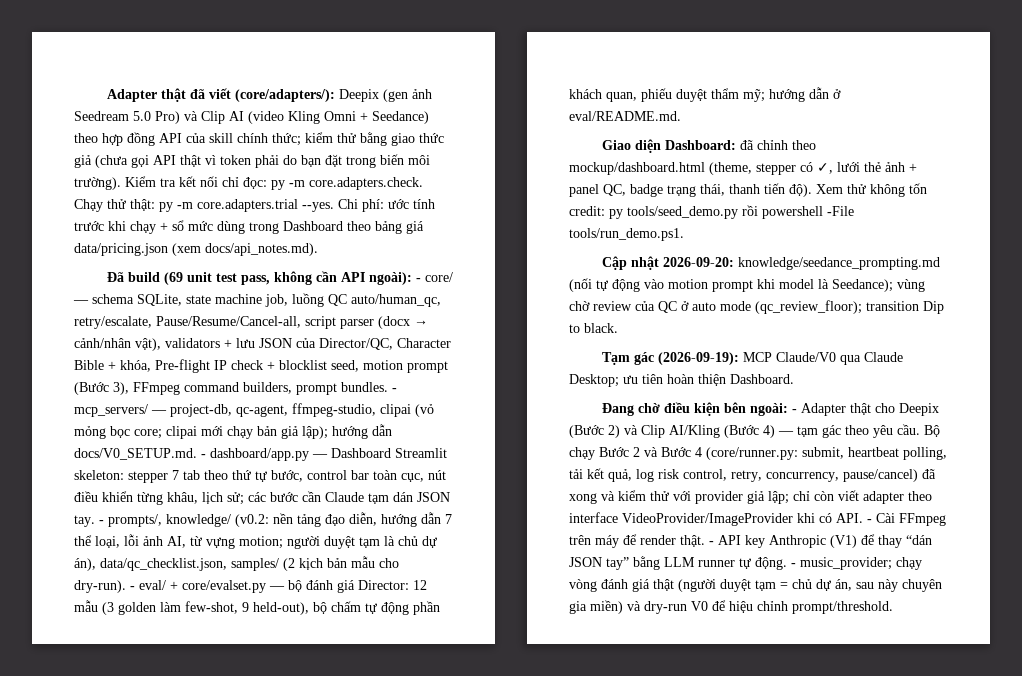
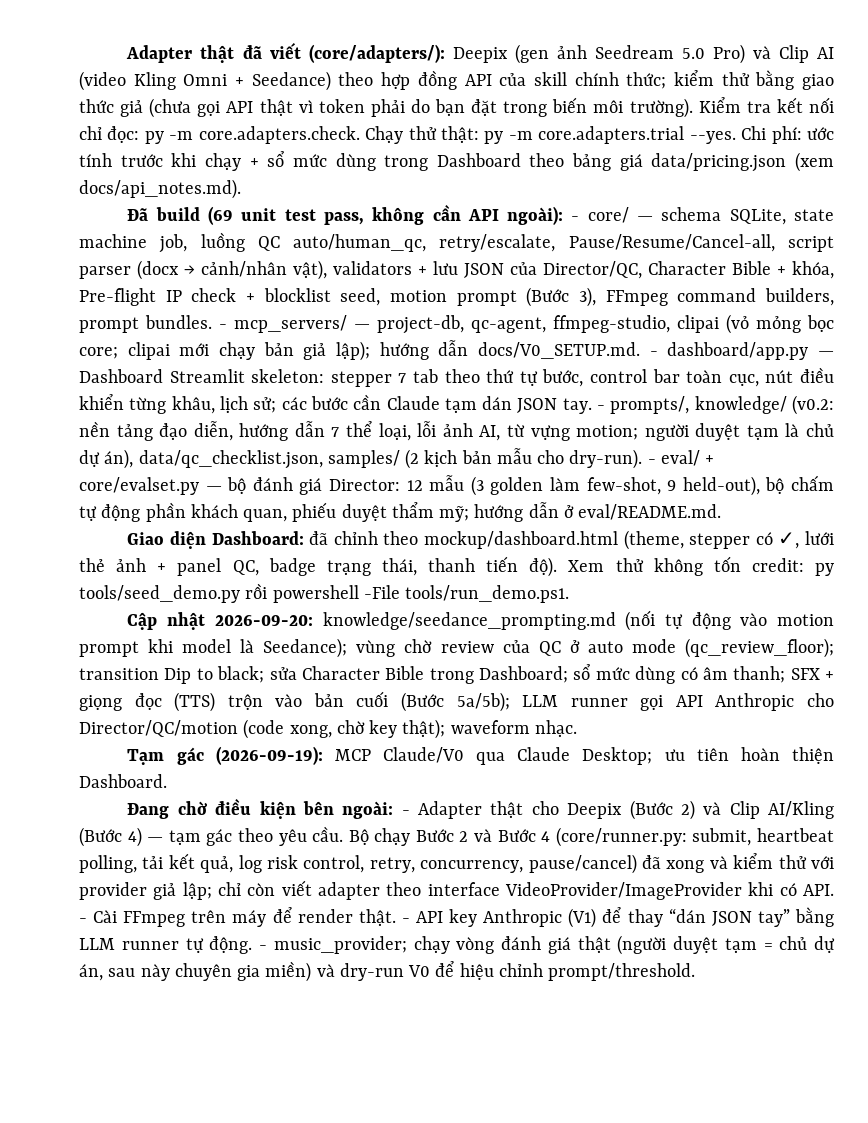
[584,323,618,333] black. -> [217,664,834,684] [79,691,834,712] [79,719,577,739] black; sửa Character Bible trong Dashboard; sổ mức dùng có âm thanh; SFX + giọng đọc (TTS) trộn vào bản cuối (Bước 5a/5b); LLM runner gọi API Anthropic cho Director/QC/motion (code xong, chờ key thật); waveform nhạc.

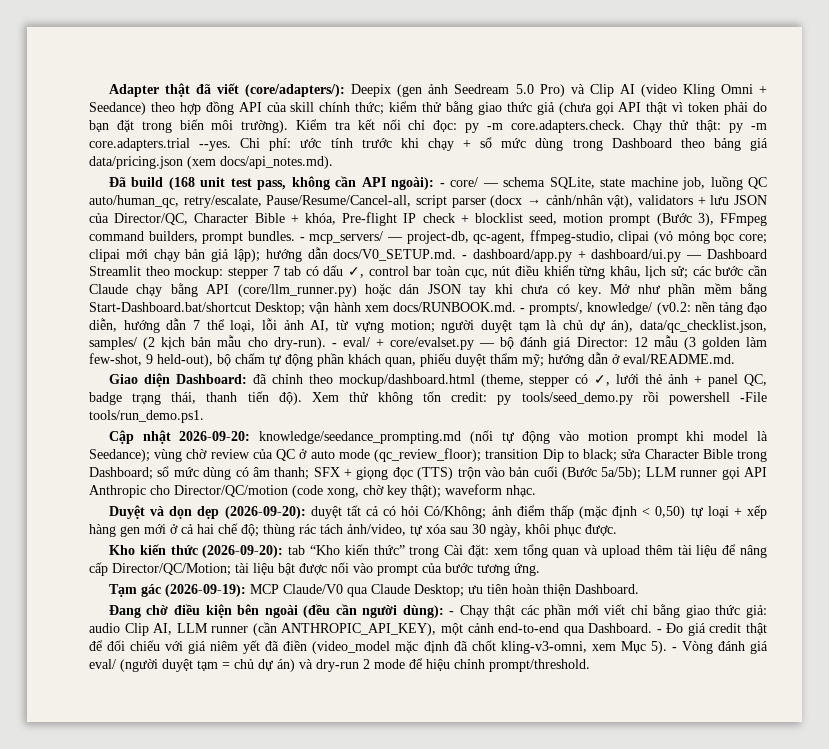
[208,206,234,225] (69 -> [168,177,195,190] (168
(809, 351) none -> [577,249,682,262] + dashboard/ui.py
[251,369,325,383] skeleton: -> [145,266,224,279] theo mockup:
[444,369,584,387] theo thứ tự bước, -> [305,265,365,278] có dấu ✓,
[444,396,592,414] tạm dán JSON tay. -> [136,283,767,297] [89,302,516,315] chạy bằng API (core/llm_runner.py) hoặc dán JSON tay khi chưa có key. Mở như phần mềm bằng Start-Dashboard.bat/shortcut Desktop; vận hành xem docs/RUNBOOK.md.
(577, 728) none -> [108,505,767,519] [89,523,617,537] [108,544,768,558] [89,562,540,576] // Duyệt và dọn dẹp (2026-09-20): duyệt tất cả có hỏi Có/Không; ảnh điểm thấp (mặc định < 0,50) tự loại + xếp hàng gen mới ở cả hai chế độ; thùng rác tách ảnh/video, tự xóa sau 30 ngày, khôi phục được. // Kho kiến thức (2026-09-20): tab “Kho kiến thức” trong Cài đặt: xem tổng quan và upload thêm tài liệu để nâng cấp Director/QC/Motion; tài liệu bật được nối vào prompt của bước tương ứng.
[342,800,834,820] [79,826,834,847] [79,853,834,874] [79,880,835,900] [79,907,834,928] [79,936,611,954] ngoài: - Adapter thật cho Deepix (Bước 2) và Clip AI/Kling (Bước 4) — tạm gác theo yêu cầu. Bộ chạy Bước 2 và Bước 4 (core/runner.py: submit, heartbeat polling, tải kết quả, log risk control, retry, concurrency, pause/cancel) đã xong và kiểm thử với provider giả lập; chỉ còn viết adapter theo interface VideoProvider/ImageProvider khi có API. - Cài FFmpeg trên máy để render thật. - API key Anthropic (V1) để thay “dán JSON tay” bằng LLM runner tự động. - music_provider; chạy vòng đánh giá thật -> [264,604,767,618] [89,622,767,636] [89,640,768,654] [89,659,116,669] ngoài (đều cần người dùng): - Chạy thật các phần mới viết chỉ bằng giao thức giả: audio Clip AI, LLM runner (cần ANTHROPIC_API_KEY), một cảnh end-to-end qua Dashboard. - Đo giá credit thật để đối chiếu với giá niêm yết đã điền (video_model mặc định đã chốt kling-v3-omni, xem Mục 5). - Vòng đánh giá eval/
[79,961,431,982] án, sau này chuyên gia miền) và dry-run V0 -> [277,659,405,672] án) và dry-run 2 mode

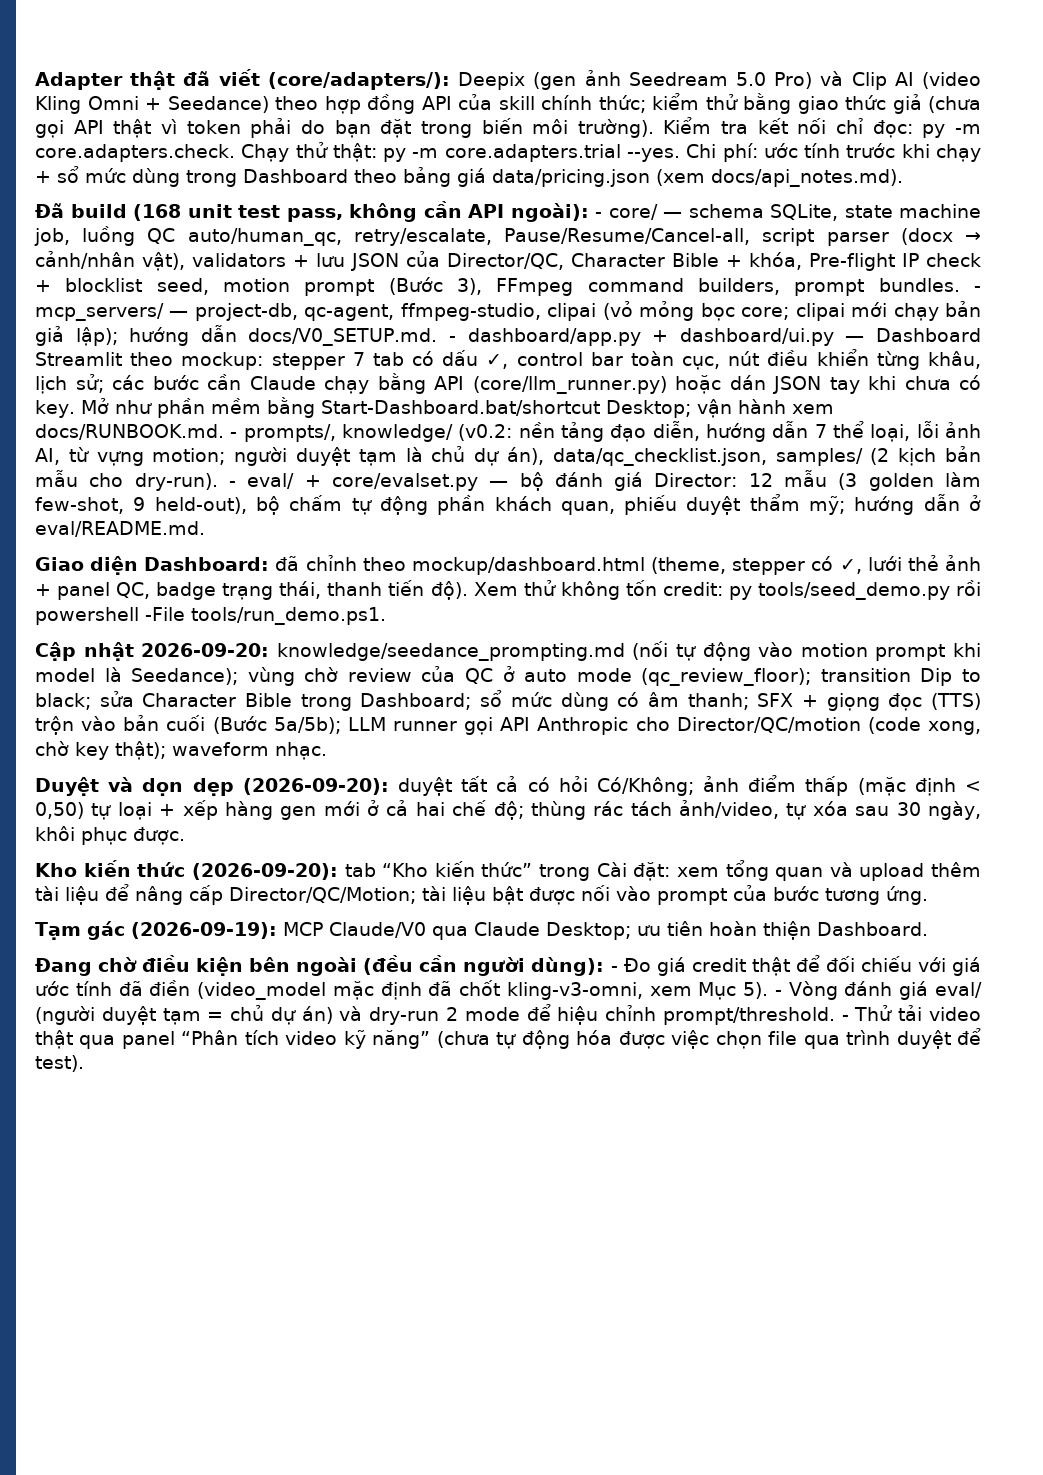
[459,604,767,618] [89,622,662,636] Chạy thật các phần mới viết chỉ bằng giao thức giả: audio Clip AI, LLM runner (cần ANTHROPIC_API_KEY), một cảnh end-to-end qua Dashboard. - -> (618, 969) none
[210,640,261,654] niêm yết -> [35,981,112,996] ước tính
(590, 665) none -> [841,1005,982,1021] [35,1028,982,1049] [35,1055,84,1072] - Thử tải video thật qua panel “Phân tích video kỹ năng” (chưa tự động hóa được việc chọn file qua trình duyệt để test).

